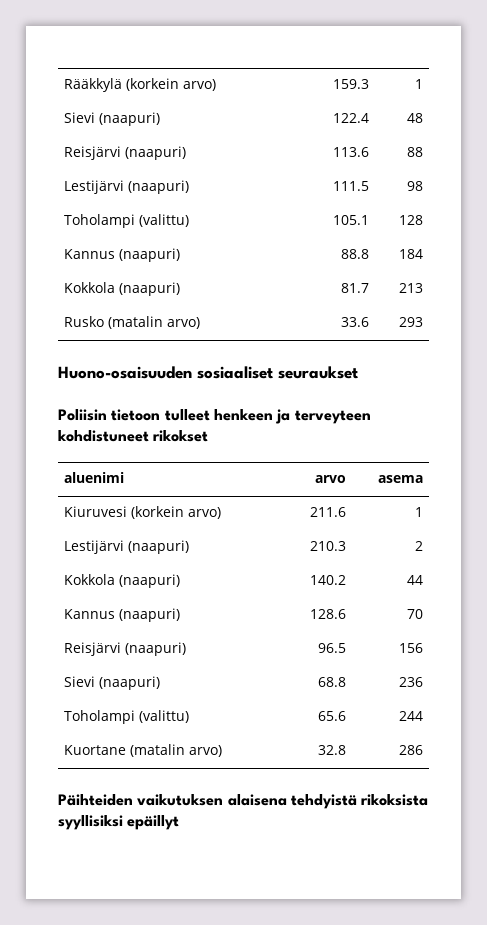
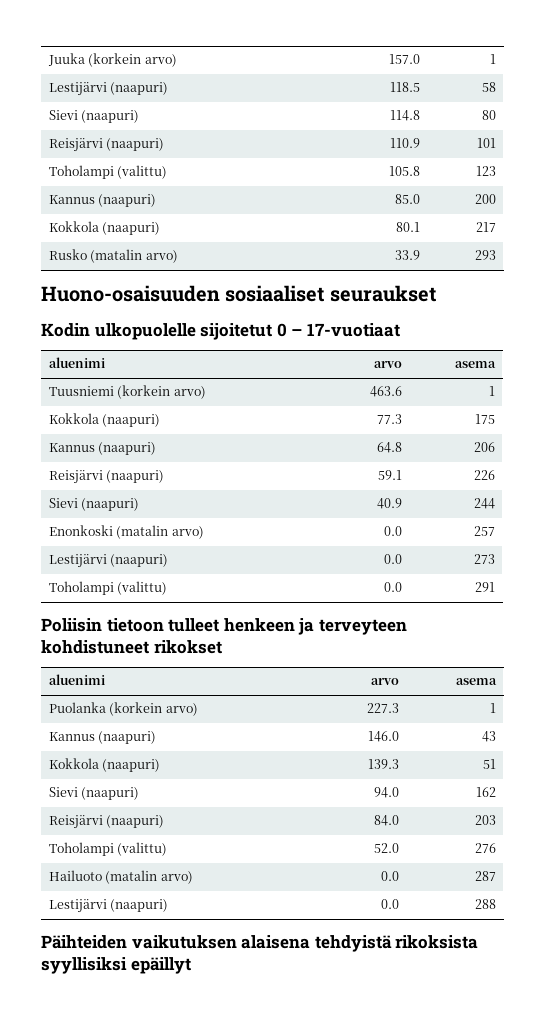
[63,78,216,92] [333,79,370,89] [415,79,424,89] [63,112,160,126] [333,113,370,123] [407,113,424,123] [63,146,186,160] [333,147,370,157] [407,147,424,157] [63,180,189,194] [333,181,370,191] [407,181,424,191] [63,214,189,228] [333,215,370,225] [399,215,424,225] [63,248,180,262] [341,249,370,259] [399,249,424,259] [63,282,180,296] [341,283,370,293] [399,283,424,293] Rääkkylä (korkein arvo) | 159.3 | 1 // Sievi (naapuri) | 122.4 | 48 // Reisjärvi (naapuri) | 113.6 | 88 // Lestijärvi (naapuri) | 111.5 | 98 // Toholampi (valittu) | 105.1 | 128 // Kannus (naapuri) | 88.8 | 184 // Kokkola (naapuri) | 81.7 | 213 -> [48,53,177,67] [388,54,420,64] [489,54,496,64] [49,82,169,96] [389,82,420,92] [481,82,496,92] [49,110,140,123] [389,110,420,121] [481,110,496,120] [49,138,165,152] [389,138,420,148] [476,138,496,148] [49,165,168,179] [388,166,420,176] [475,166,496,176] [49,194,157,207] [394,194,420,204] [474,194,496,204] [49,221,161,235] [395,222,420,232] [475,222,496,232] Juuka (korkein arvo) | 157.0 | 1 // Lestijärvi (naapuri) | 118.5 | 58 // Sievi (naapuri) | 114.8 | 80 // Reisjärvi (naapuri) | 110.9 | 101 // Toholampi (valittu) | 105.8 | 123 // Kannus (naapuri) | 85.0 | 200 // Kokkola (naapuri) | 80.1 | 217
[341,317,370,327] 33.6 -> [394,250,420,260] 33.9
(358, 372) none -> [41,323,400,340] [49,357,106,368] [373,361,402,368] [454,361,496,368] [49,385,206,399] [369,386,402,397] [488,386,495,396] [49,413,161,427] [376,414,402,424] [474,414,495,424] [49,442,157,455] [376,442,402,453] [473,442,495,452] [49,470,165,484] [377,470,402,480] [473,470,495,480] [49,498,140,511] [376,498,402,509] [473,498,495,509] [49,525,204,539] [383,526,402,536] [473,526,495,536] [49,554,169,568] [383,554,402,564] [473,554,495,564] [49,581,168,595] [383,582,402,592] [474,582,495,592] // Kodin ulkopuolelle sijoitetut 0 – 17-vuotiaat // aluenimi | arvo | asema // Tuusniemi (korkein arvo) | 463.6 | 1 // Kokkola (naapuri) | 77.3 | 175 // Kannus (naapuri) | 64.8 | 206 // Reisjärvi (naapuri) | 59.1 | 226 // Sievi (naapuri) | 40.9 | 244 // Enonkoski (matalin arvo) | 0.0 | 257 // Lestijärvi (naapuri) | 0.0 | 273 // Toholampi (valittu) | 0.0 | 291
[63,506,221,519] [310,507,347,517] [415,507,424,517] [63,540,189,554] [310,541,347,551] [415,541,424,551] [63,574,180,588] [310,575,347,585] [407,575,424,585] [63,608,180,622] [310,609,347,619] [407,609,424,619] [63,642,186,656] [318,643,347,653] [399,643,424,653] [63,676,160,690] [318,677,347,687] [399,677,424,687] [63,710,189,724] [318,711,347,721] [399,711,424,721] [63,744,222,757] [318,745,347,755] [399,745,424,755] Kiuruvesi (korkein arvo) | 211.6 | 1 // Lestijärvi (naapuri) | 210.3 | 2 // Kokkola (naapuri) | 140.2 | 44 // Kannus (naapuri) | 128.6 | 70 // Reisjärvi (naapuri) | 96.5 | 156 // Sievi (naapuri) | 68.8 | 236 // Toholampi (valittu) | 65.6 | 244 // Kuortane (matalin arvo) | 32.8 | 286 -> [49,702,198,716] [366,703,399,713] [489,703,496,713] [49,731,157,744] [367,731,399,742] [481,731,496,742] [49,758,161,772] [367,759,399,769] [482,759,496,769] [49,787,140,800] [373,787,399,798] [475,787,496,797] [49,815,165,829] [373,815,399,826] [474,815,496,825] [49,842,168,856] [373,843,399,853] [474,843,496,853] [49,870,193,884] [380,871,399,881] [474,871,496,881] [49,899,169,913] [380,899,399,909] [474,899,496,909] Puolanka (korkein arvo) | 227.3 | 1 // Kannus (naapuri) | 146.0 | 43 // Kokkola (naapuri) | 139.3 | 51 // Sievi (naapuri) | 94.0 | 162 // Reisjärvi (naapuri) | 84.0 | 203 // Toholampi (valittu) | 52.0 | 276 // Hailuoto (matalin arvo) | 0.0 | 287 // Lestijärvi (naapuri) | 0.0 | 288

